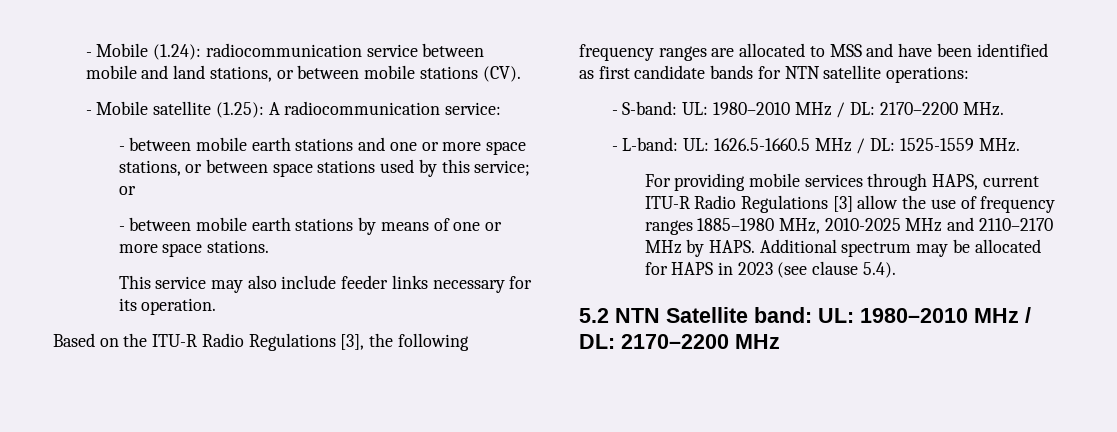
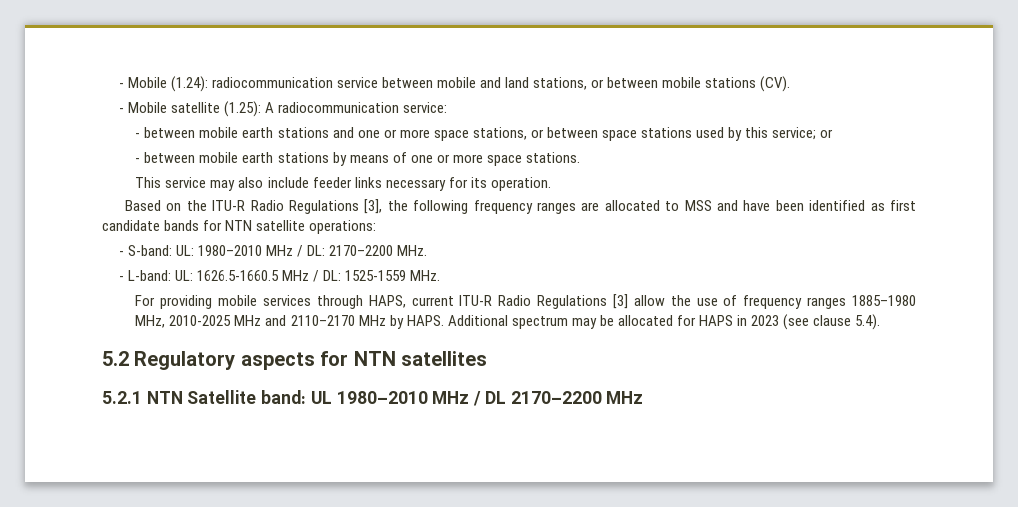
(609, 315) none -> [134,351,487,370] [102,391,142,404] Regulatory aspects for NTN satellites // 5.2.1
[818,307,1031,323] [579,334,615,349] UL: 1980–2010 MHz / DL: -> [310,391,506,406] UL 1980–2010 MHz / DL

